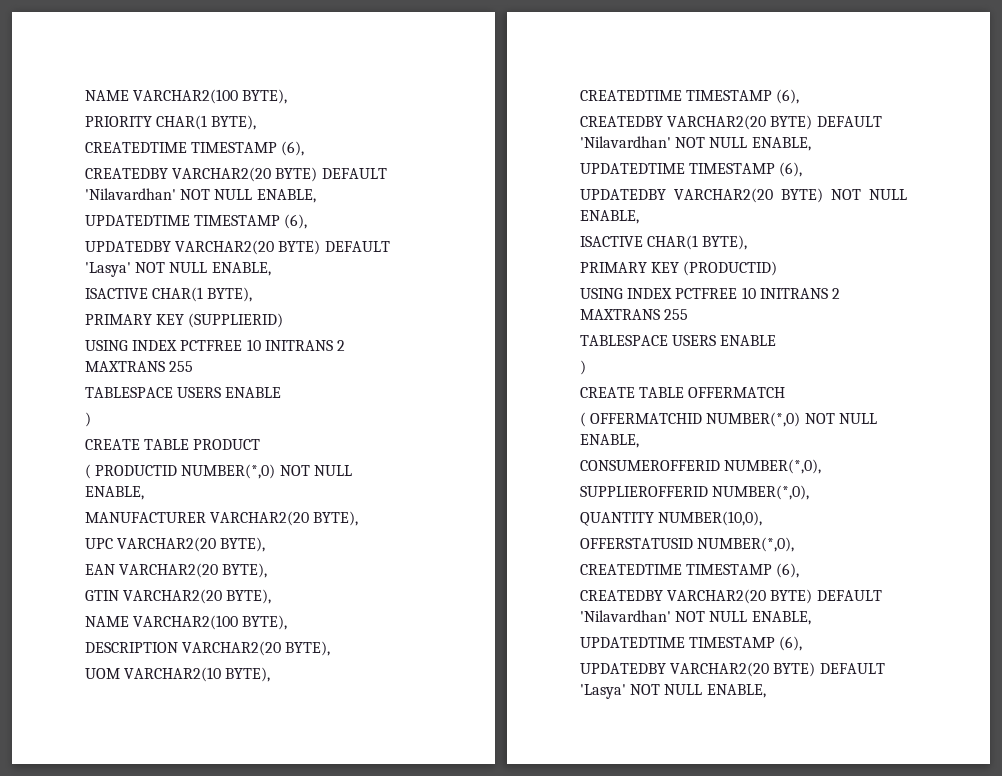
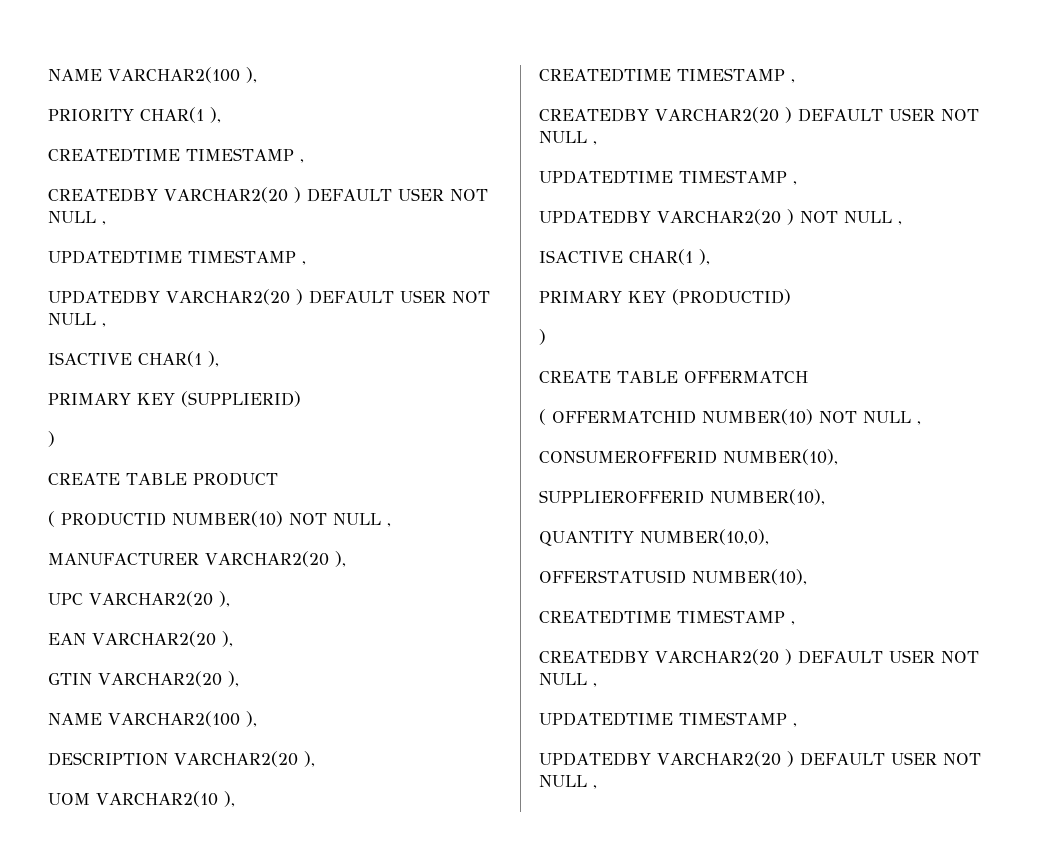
[85,89,288,104] NAME VARCHAR2(100 BYTE), -> [48,67,257,83] NAME VARCHAR2(100 ),
[211,115,257,130] [85,141,305,156] [85,167,387,182] [85,188,316,203] [85,214,308,229] [85,240,390,255] [85,262,271,277] [85,287,253,302] BYTE), // CREATEDTIME TIMESTAMP (6), // CREATEDBY VARCHAR2(20 BYTE) DEFAULT 'Nilavardhan' NOT NULL ENABLE, // UPDATEDTIME TIMESTAMP (6), // UPDATEDBY VARCHAR2(20 BYTE) DEFAULT 'Lasya' NOT NULL ENABLE, // ISACTIVE CHAR(1 BYTE), -> [210,107,221,123] [48,148,304,163] [48,187,488,203] [48,211,106,225] [48,250,306,265] [48,289,490,305] [48,313,106,327] [48,351,219,367] ), // CREATEDTIME TIMESTAMP , // CREATEDBY VARCHAR2(20 ) DEFAULT USER NOT NULL , // UPDATEDTIME TIMESTAMP , // UPDATEDBY VARCHAR2(20 ) DEFAULT USER NOT NULL , // ISACTIVE CHAR(1 ),
[85,339,345,351] [85,361,194,372] [85,387,282,398] // USING INDEX PCTFREE 10 INITRANS 2 MAXTRANS 255 // TABLESPACE USERS ENABLE -> (301, 399) none
[181,464,352,479] [85,486,144,500] NUMBER(*,0) NOT NULL ENABLE, -> [172,511,391,527] NUMBER(10) NOT NULL ,
[313,511,359,526] BYTE), -> [334,551,346,567] ),
[220,537,266,552] BYTE), -> [218,591,230,607] ),
[222,563,268,578] BYTE), -> [221,631,233,647] ),
[226,589,272,604] [85,615,288,630] BYTE), // NAME VARCHAR2(100 BYTE), -> [227,671,239,687] [48,711,257,727] ), // NAME VARCHAR2(100 ),
[285,641,331,656] BYTE), -> [303,751,315,767] ),
[225,667,271,682] [580,89,800,104] [580,115,882,130] [580,136,811,151] [580,162,803,177] [580,188,907,203] [580,210,639,224] [580,235,748,250] BYTE), // CREATEDTIME TIMESTAMP (6), // CREATEDBY VARCHAR2(20 BYTE) DEFAULT 'Nilavardhan' NOT NULL ENABLE, // UPDATEDTIME TIMESTAMP (6), // UPDATEDBY VARCHAR2(20 BYTE) NOT NULL ENABLE, // ISACTIVE CHAR(1 BYTE), -> [223,791,235,807] [539,68,795,83] [539,107,979,123] [539,131,597,145] [539,170,797,185] [539,209,902,225] [539,249,710,265] ), // CREATEDTIME TIMESTAMP , // CREATEDBY VARCHAR2(20 ) DEFAULT USER NOT NULL , // UPDATEDTIME TIMESTAMP , // UPDATEDBY VARCHAR2(20 ) NOT NULL , // ISACTIVE CHAR(1 ),
[580,287,840,299] [580,309,689,320] [580,335,777,346] // USING INDEX PCTFREE 10 INITRANS 2 MAXTRANS 255 // TABLESPACE USERS ENABLE -> (791, 297) none
[706,412,877,427] [580,434,639,448] NUMBER(*,0) NOT NULL ENABLE, -> [701,409,921,425] NUMBER(10) NOT NULL ,
[724,459,822,474] NUMBER(*,0), -> [723,449,838,465] NUMBER(10),
[712,485,810,500] NUMBER(*,0), -> [710,489,825,505] NUMBER(10),
[697,537,795,552] [580,563,800,578] [580,589,882,604] [580,610,811,625] [580,636,803,651] [580,662,885,677] [580,684,766,699] NUMBER(*,0), // CREATEDTIME TIMESTAMP (6), // CREATEDBY VARCHAR2(20 BYTE) DEFAULT 'Nilavardhan' NOT NULL ENABLE, // UPDATEDTIME TIMESTAMP (6), // UPDATEDBY VARCHAR2(20 BYTE) DEFAULT 'Lasya' NOT NULL ENABLE, -> [691,569,807,585] [539,610,795,625] [539,649,979,665] [539,673,597,687] [539,712,797,727] [539,751,981,767] [539,775,597,789] NUMBER(10), // CREATEDTIME TIMESTAMP , // CREATEDBY VARCHAR2(20 ) DEFAULT USER NOT NULL , // UPDATEDTIME TIMESTAMP , // UPDATEDBY VARCHAR2(20 ) DEFAULT USER NOT NULL ,

